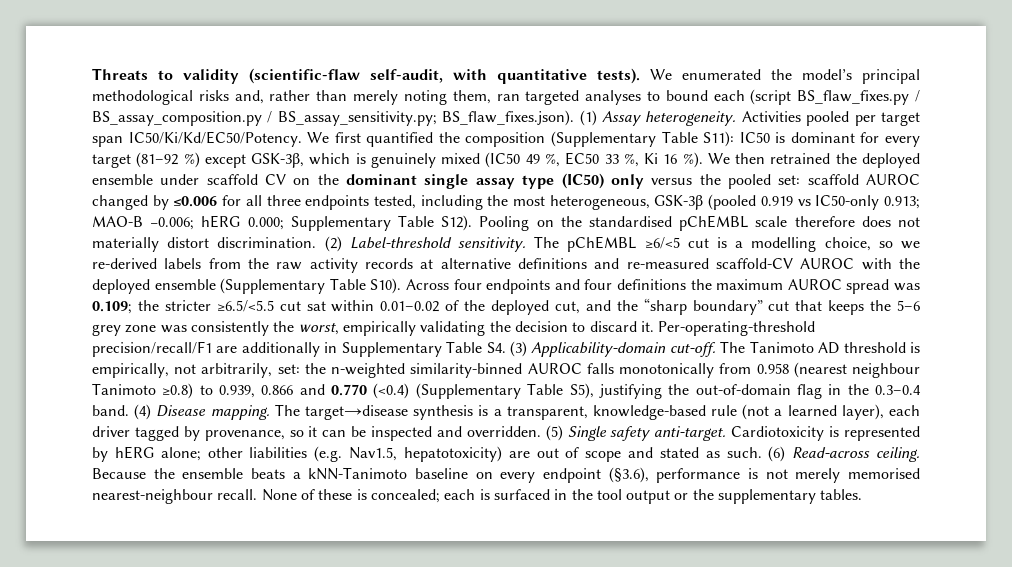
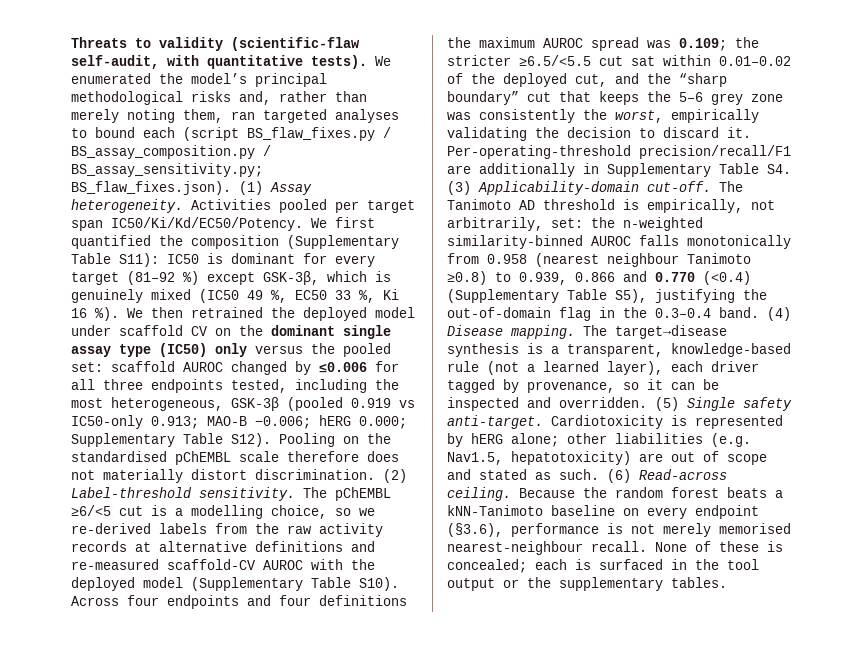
[92,174,153,185] ensemble -> [375,307,415,318] model
[154,279,216,290] ensemble -> [143,577,183,588] model
[182,468,244,479] ensemble -> [615,487,719,498] random forest

